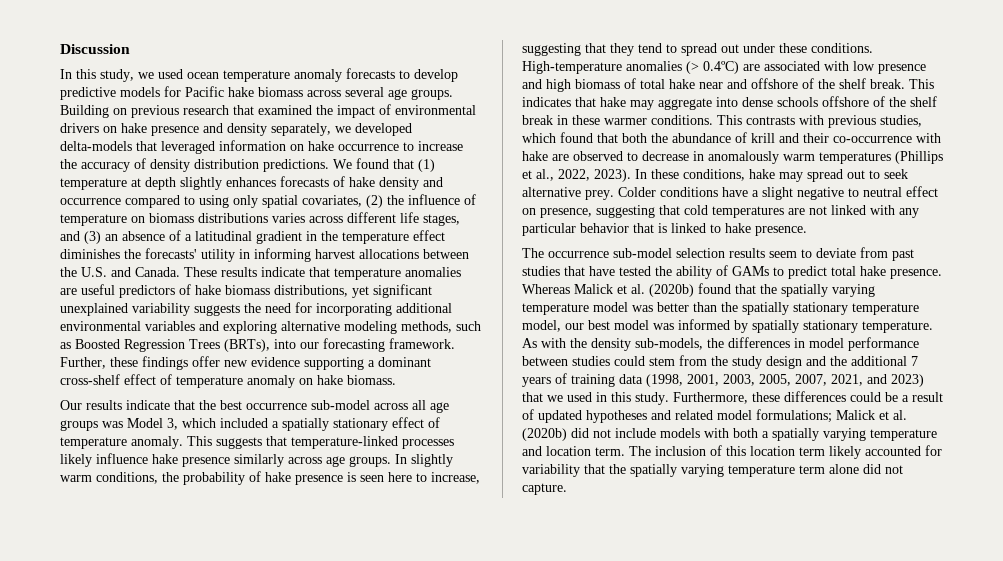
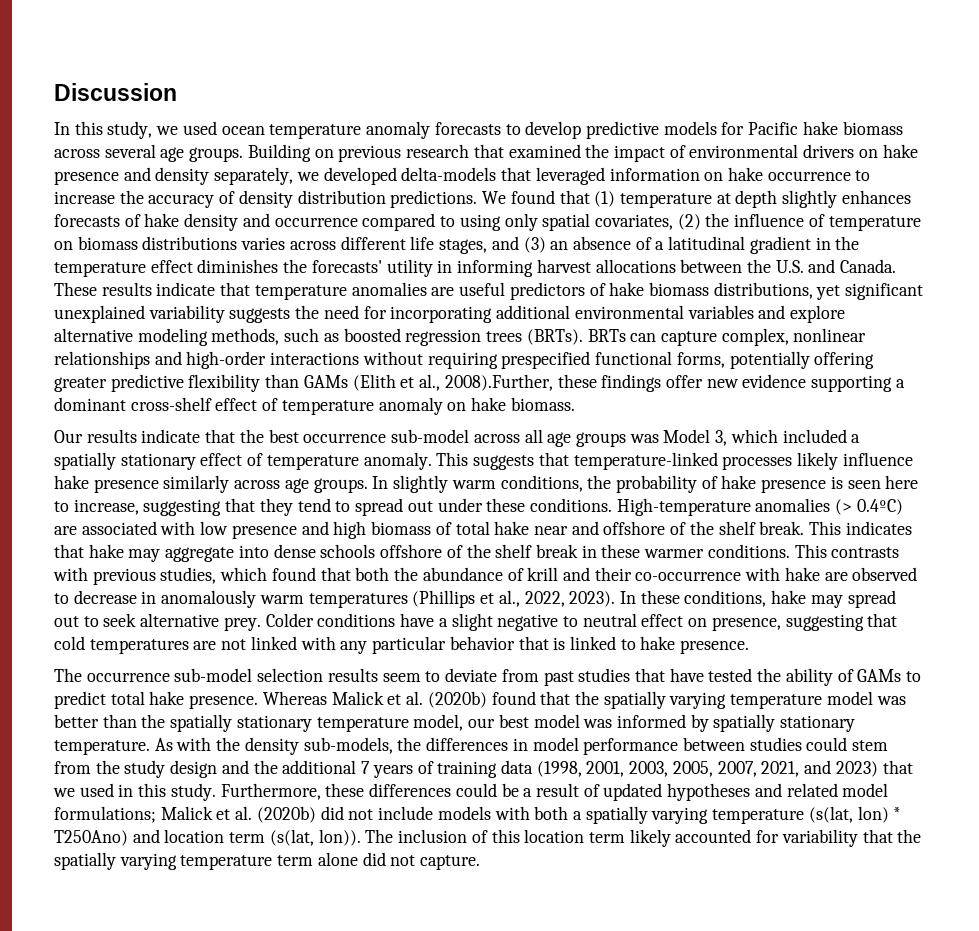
[223,321,277,334] exploring -> [789,305,845,323] explore
[75,338,455,352] [60,357,106,369] Boosted Regression Trees (BRTs), into our forecasting framework. Further, -> [343,328,867,346] [54,351,875,369] [54,374,553,392] boosted regression trees (BRTs). BRTs can capture complex, nonlinear relationships and high-order interactions without requiring prespecified functional forms, potentially offering greater predictive flexibility than GAMs (Elith et al., 2008).Further,
[522,446,625,456] and location term. -> [808,806,902,823] [54,829,361,846] (s(lat, lon) * T250Ano) and location term (s(lat, lon)).

